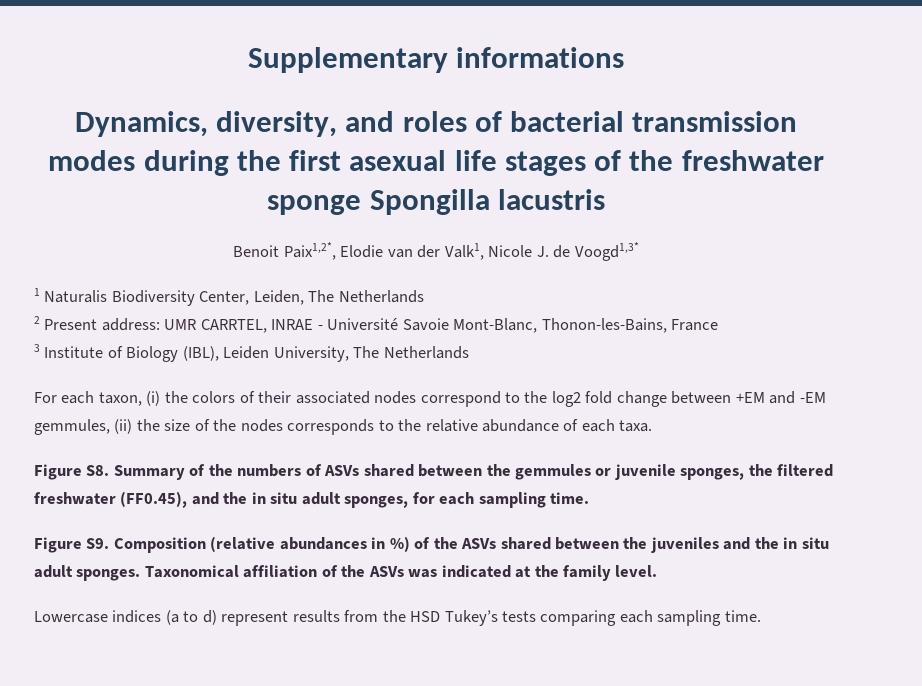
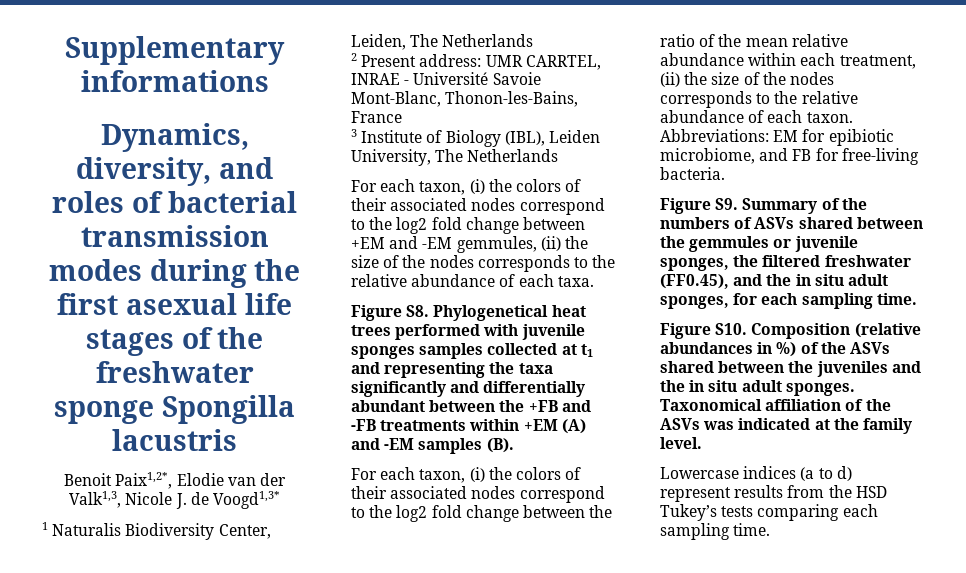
[444,243,484,260] Valk1, -> [69,491,122,508] Valk1,3,
(110, 470) none -> [433,305,586,321] [351,324,585,340] [351,343,593,359] [351,362,553,378] [351,381,586,397] [351,400,591,412] [351,419,586,434] [351,438,514,454] [351,467,582,483] [351,486,605,503] [351,505,613,522] [660,34,848,47] [660,53,916,69] [660,72,834,87] [660,91,858,108] [660,110,853,123] [660,129,894,146] [660,148,919,165] [660,167,725,180] [660,198,739,214] Phylogenetical heat trees performed with juvenile sponges samples collected at t1 and representing the taxa significantly and differentially abundant between the +FB and -FB treatments within +EM (A) and -EM samples (B). // For each taxon, (i) the colors of their associated nodes correspond to the log2 fold change between the ratio of the mean relative abundance within each treatment, (ii) the size of the nodes corresponds to the relative abundance of each taxon. Abbreviations: EM for epibiotic microbiome, and FB for free-living bacteria. // Figure S9.
[86,538,110,549] S9. -> [715,323,748,335] S10.

